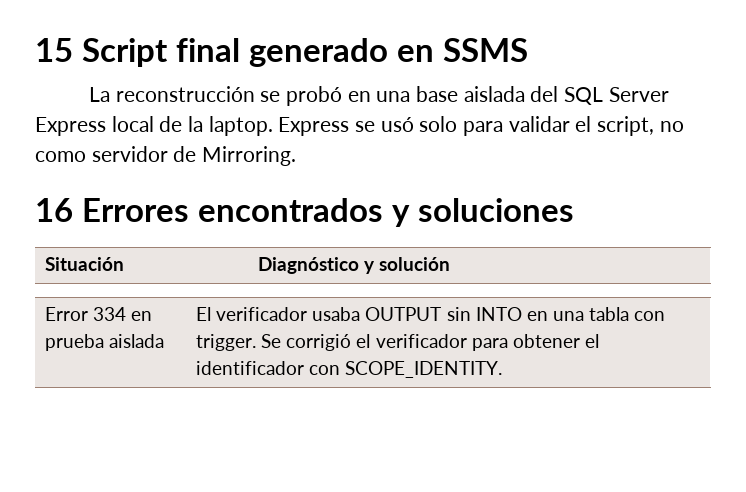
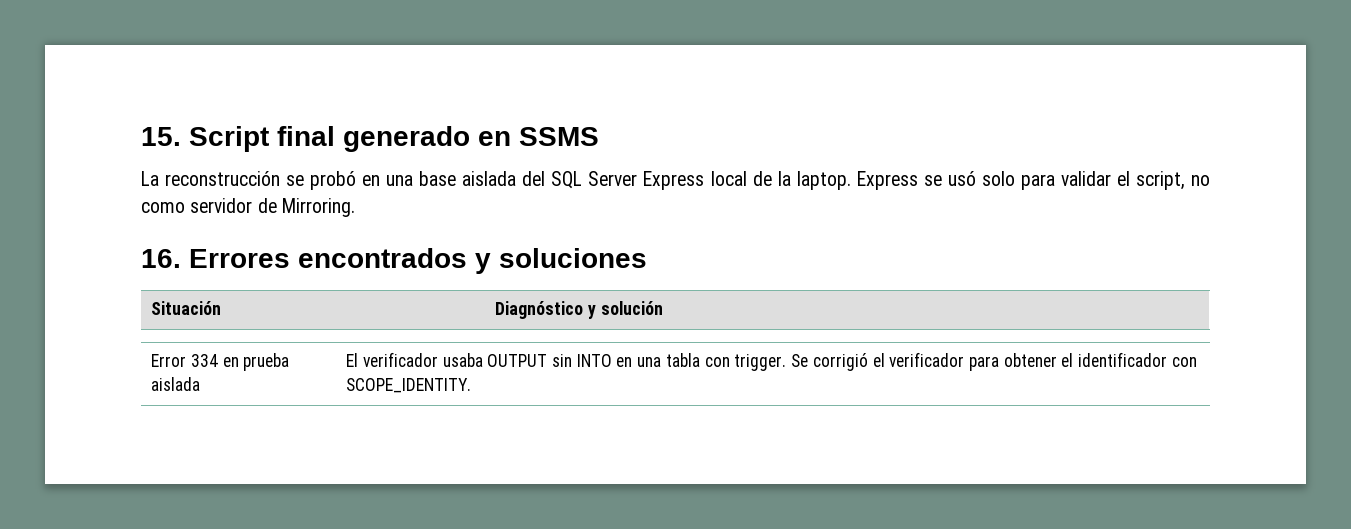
[35,38,73,62] 15 -> [141,127,181,146] 15.
[35,198,73,222] 16 -> [141,249,181,268] 16.

